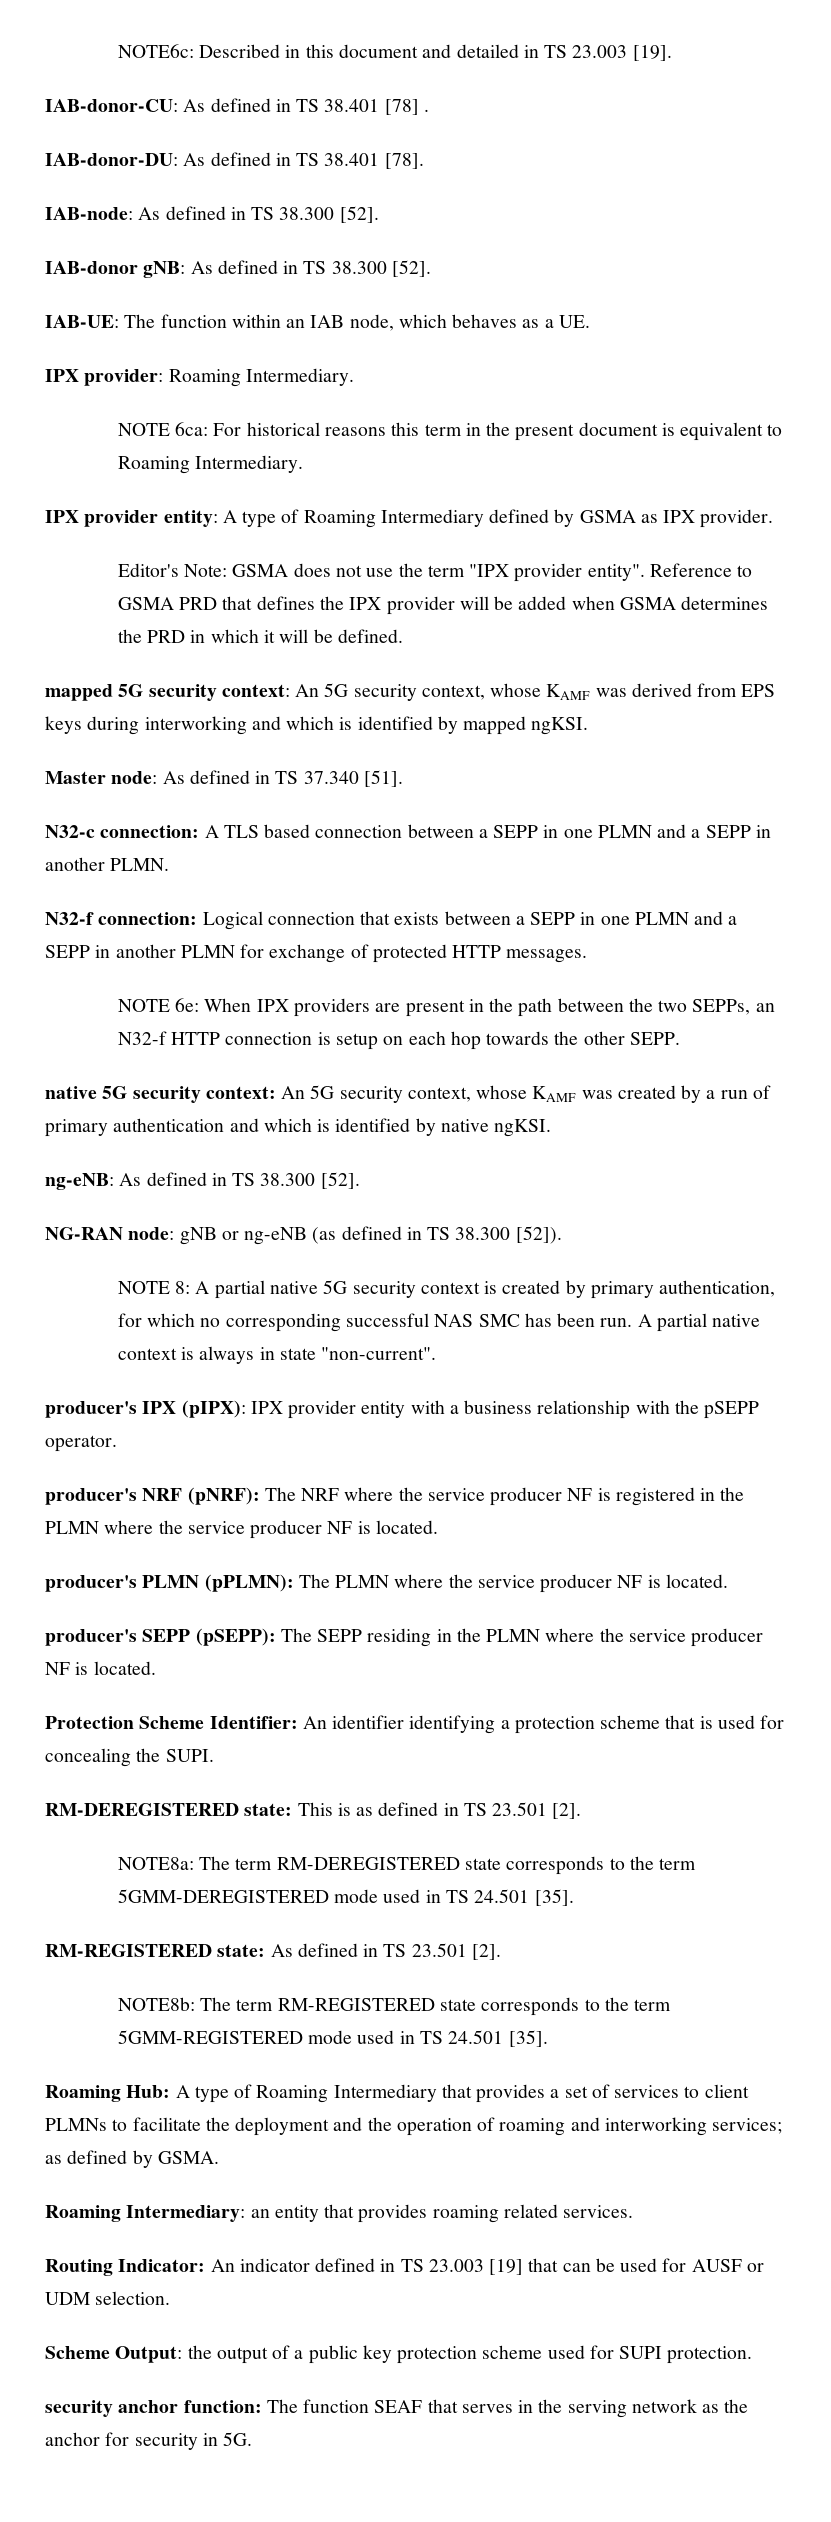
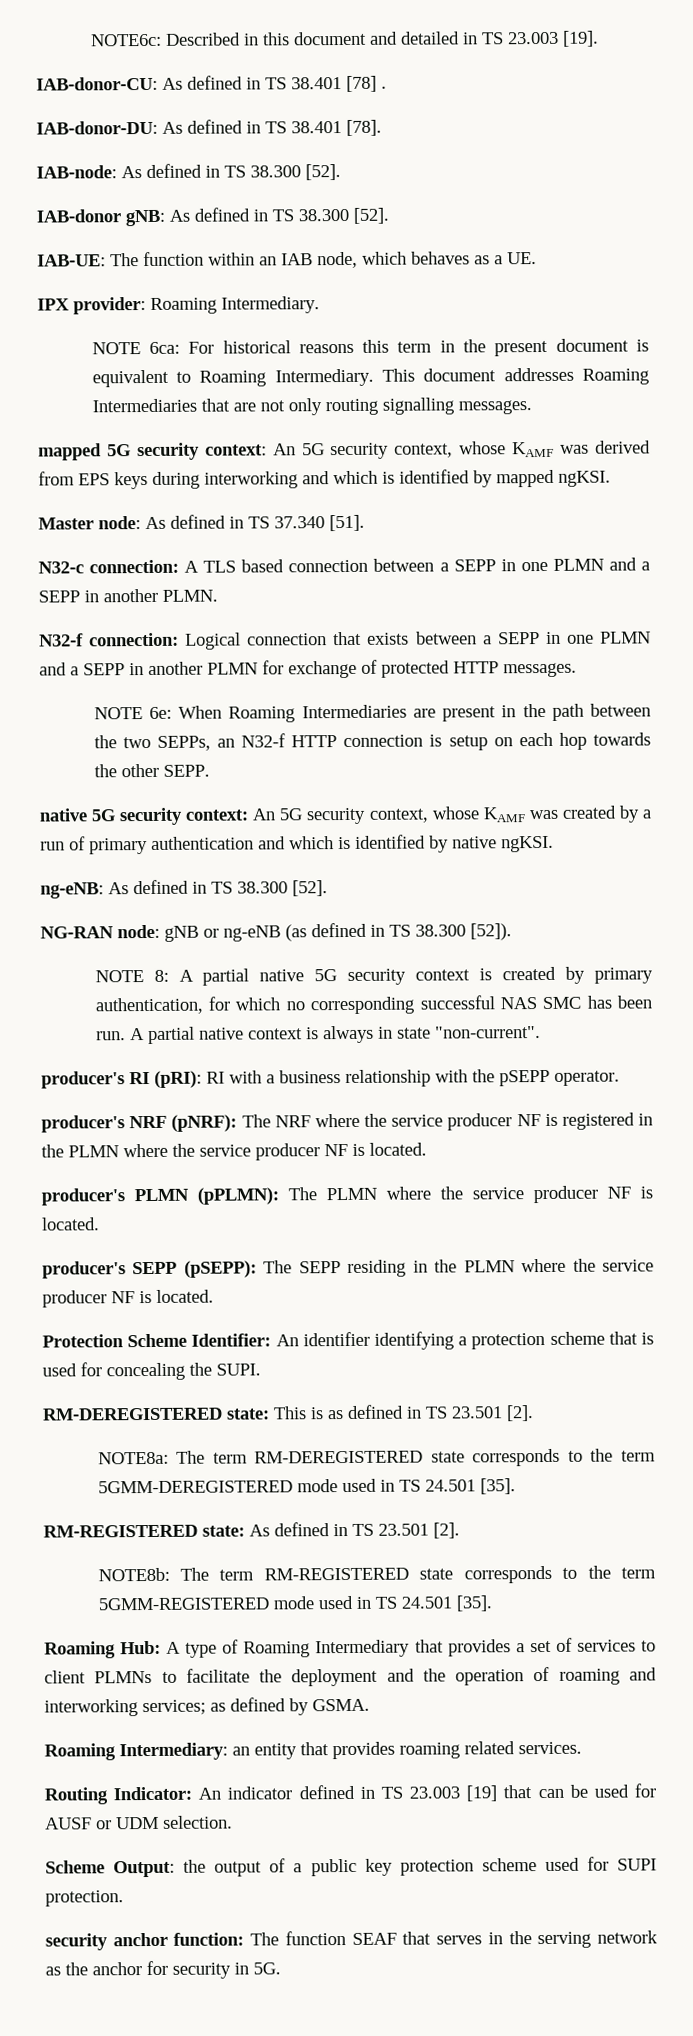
[45,509,774,528] [117,563,753,582] [117,596,769,615] [117,629,403,643] // IPX provider entity: A type of Roaming Intermediary defined by GSMA as IPX provider. // Editor's Note: GSMA does not use the term "IPX provider entity". Reference to GSMA PRD that defines the IPX provider will be added when GSMA determines the PRD in which it will be defined. -> [381,367,649,385] [91,397,532,416] This document addresses Roaming Intermediaries that are not only routing signalling messages.
[256,998,370,1017] IPX providers -> [228,704,407,723] Roaming Intermediaries
[142,1400,406,1419] IPX (pIPX): IPX provider entity -> [129,1070,225,1088] RI (pRI): RI

